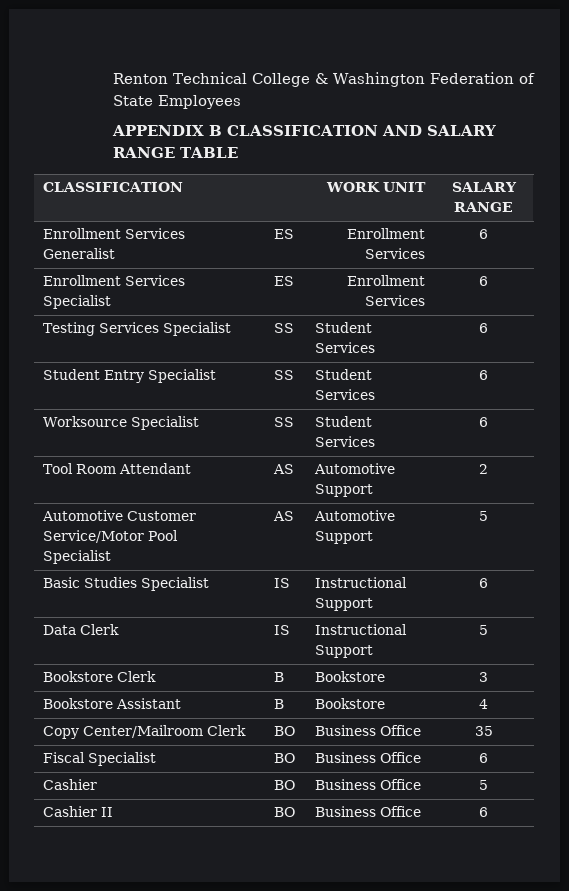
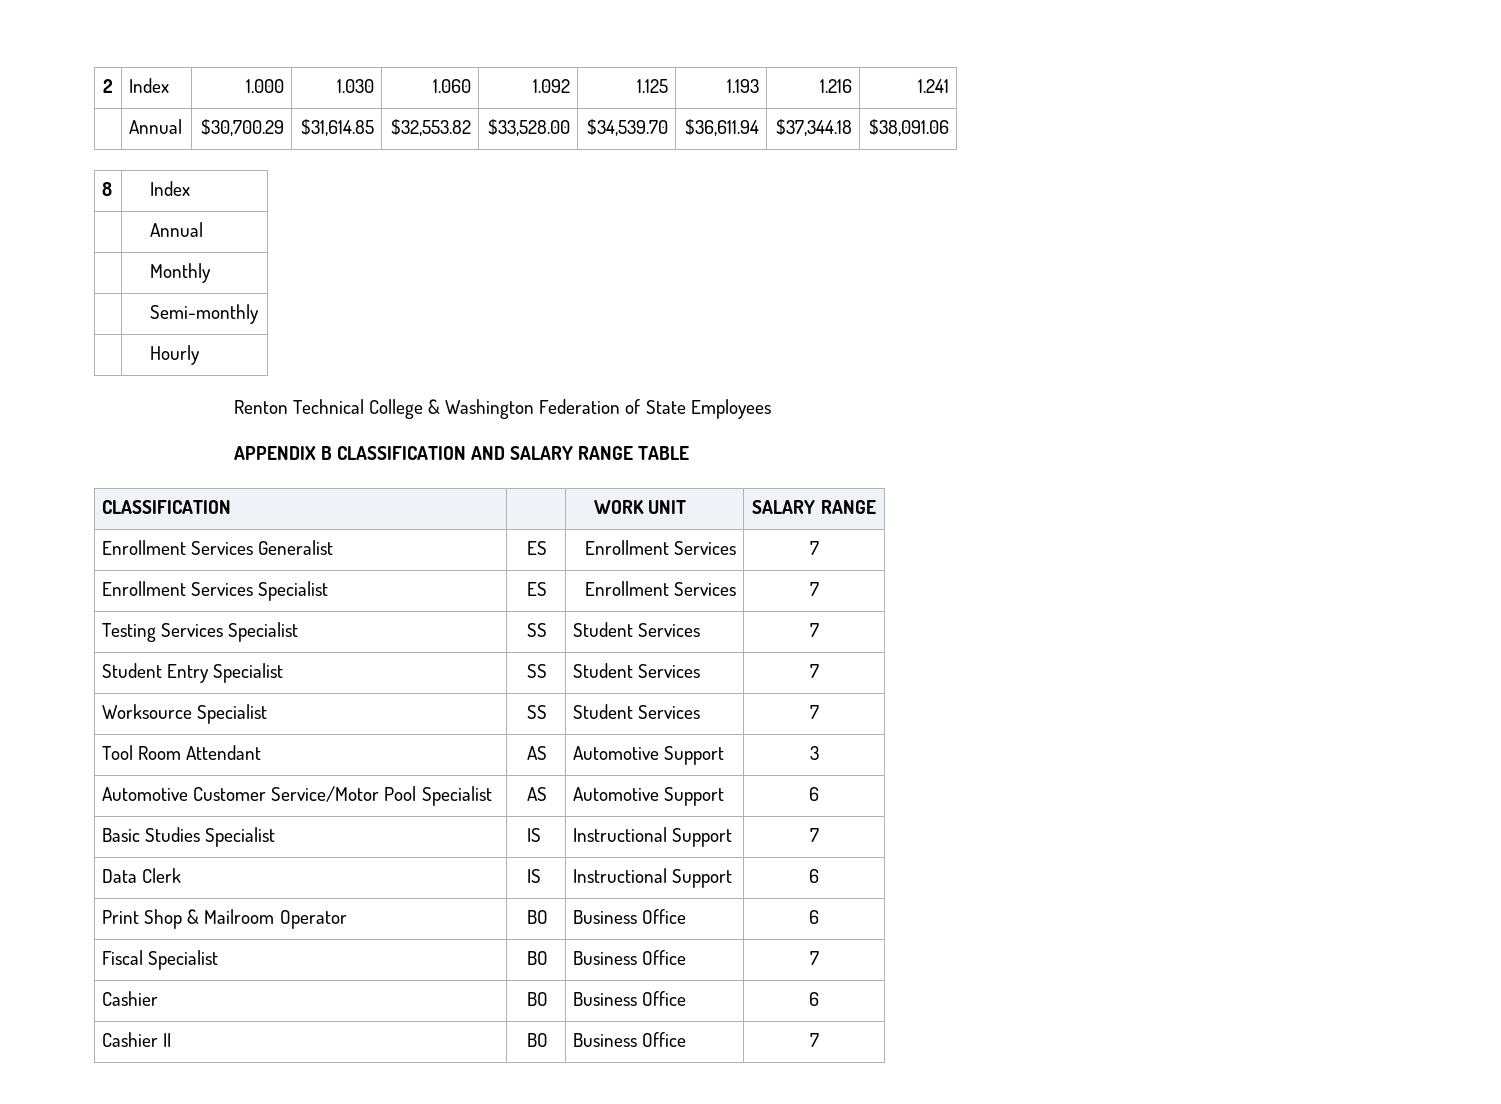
(113, 78) none -> [103,79,113,93] [129,78,170,93] [245,79,284,93] [336,79,374,93] [432,79,471,93] [532,79,570,93] [636,79,668,93] [726,79,759,93] [819,79,852,93] [917,79,949,93] [129,119,183,134] [200,119,284,136] [300,119,374,136] [390,119,471,136] [487,119,570,136] [586,119,668,136] [684,119,759,136] [775,119,852,136] [868,119,949,136] [102,182,113,196] [149,181,190,196] [149,222,203,237] [149,263,211,283] [149,304,259,324] [149,345,200,365] 2 | Index | 1.000 | 1.030 | 1.060 | 1.092 | 1.125 | 1.193 | 1.216 | 1.241 // | Annual | $30,700.29 | $31,614.85 | $32,553.82 | $33,528.00 | $34,539.70 | $36,611.94 | $37,344.18 | $38,091.06 // 8 | Index // | Annual // | Monthly // | Semi-monthly // | Hourly //
[479,229,488,239] 6 -> [809,541,819,555] 7
[479,276,488,286] 6 -> [809,582,819,596] 7
[479,323,488,333] 6 -> [809,623,819,637] 7
[479,370,488,380] 6 -> [809,664,819,678] 7
[479,417,488,427] 6 -> [809,705,819,719] 7
[479,464,488,474] 2 -> [809,746,819,760] 3
[479,511,488,521] 5 -> [809,787,819,801] 6
[479,578,488,588] 6 -> [809,828,819,842] 7
[479,625,488,635] [42,671,156,682] [274,672,285,682] [314,671,385,682] [479,672,488,682] [42,698,181,709] [274,699,285,709] [314,698,385,709] [479,699,488,709] [42,725,246,739] [274,726,296,736] [314,725,421,736] [474,726,493,736] 5 // Bookstore Clerk | B | Bookstore | 3 // Bookstore Assistant | B | Bookstore | 4 // Copy Center/Mailroom Clerk | BO | Business Office | 35 -> [809,869,819,883] [102,909,347,929] [527,910,549,924] [573,909,687,924] [809,910,819,924] 6 // Print Shop & Mailroom Operator | BO | Business Office | 6
[479,753,488,763] 6 -> [809,951,819,965] 7
[479,780,488,790] 5 -> [809,992,819,1006] 6
[479,807,488,817] 6 -> [809,1033,819,1047] 7

